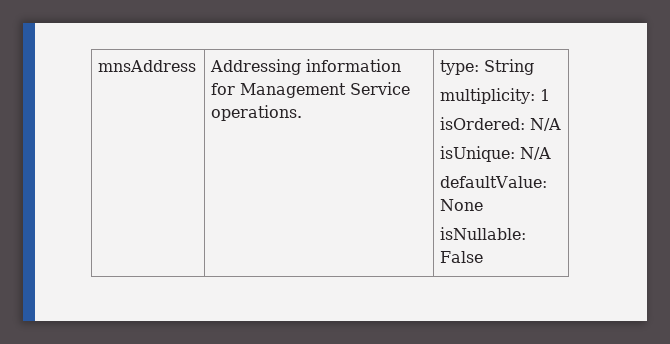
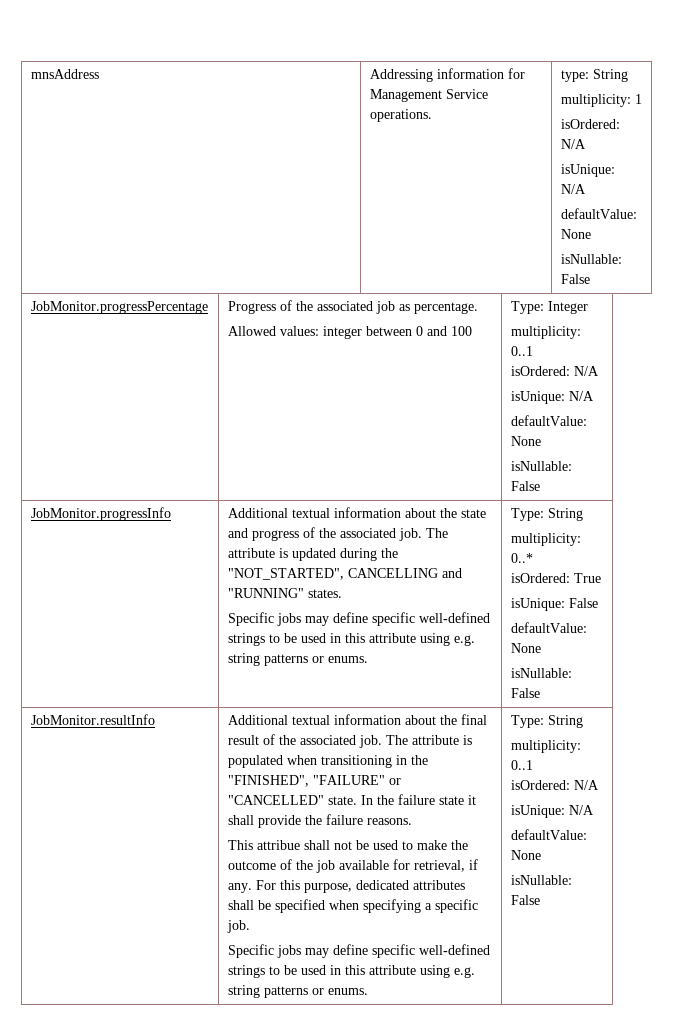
(484, 257) none -> [30,301,208,314] [227,300,478,314] [227,326,472,339] [510,301,588,314] [510,326,581,339] [510,346,533,356] [510,366,599,376] [510,391,594,404] [510,415,587,426] [510,436,541,446] [510,461,572,471] [510,481,540,491] [30,507,171,521] [227,507,486,518] [227,527,448,541] [227,548,398,561] [227,568,462,580] [227,588,342,598] [227,612,490,626] [227,633,475,646] [227,653,368,666] [510,508,583,521] [510,533,581,546] [510,553,533,563] [510,573,601,583] [510,598,598,611] [510,622,587,633] [510,643,541,653] [510,668,572,678] [510,688,540,698] [30,714,155,725] [227,714,487,725] [227,734,472,748] [227,755,428,768] [227,775,401,787] [227,794,476,805] [227,814,412,828] [227,840,468,850] [227,859,478,873] [227,880,465,893] [227,899,478,913] [226,920,250,933] [227,944,490,958] [227,965,475,978] [227,985,368,998] [510,715,583,728] [510,740,581,753] [510,760,533,770] [510,780,599,790] [510,805,594,818] [510,829,587,840] [510,850,541,860] [510,875,572,885] [510,895,540,905] // JobMonitor.progressPercentage | Progress of the associated job as percentage. // Allowed values: integer between 0 and 100 | Type: Integer // multiplicity: 0..1 // isOrdered: N/A // isUnique: N/A // defaultValue: None // isNullable: False // JobMonitor.progressInfo | Additional textual information about the state and progress of the associated job. The attribute is updated during the "NOT_STARTED", CANCELLING and "RUNNING" states. // Specific jobs may define specific well-defined strings to be used in this attribute using e.g. string patterns or enums. | Type: String // multiplicity: 0..* // isOrdered: True // isUnique: False // defaultValue: None // isNullable: False // JobMonitor.resultInfo | Additional textual information about the final result of the associated job. The attribute is populated when transitioning in the "FINISHED", "FAILURE" or "CANCELLED" state. In the failure state it shall provide the failure reasons. // This attribue shall not be used to make the outcome of the job available for retrieval, if any. For this purpose, dedicated attributes shall be specified when specifying a specific job. // Specific jobs may define specific well-defined strings to be used in this attribute using e.g. string patterns or enums. | Type: String // multiplicity: 0..1 // isOrdered: N/A // isUnique: N/A // defaultValue: None // isNullable: False

